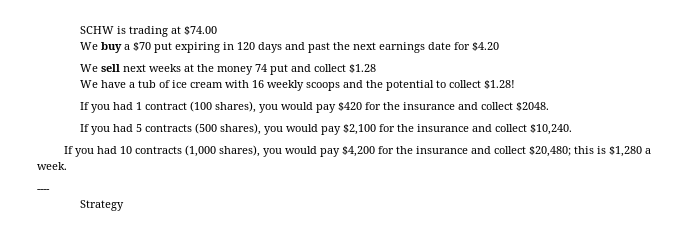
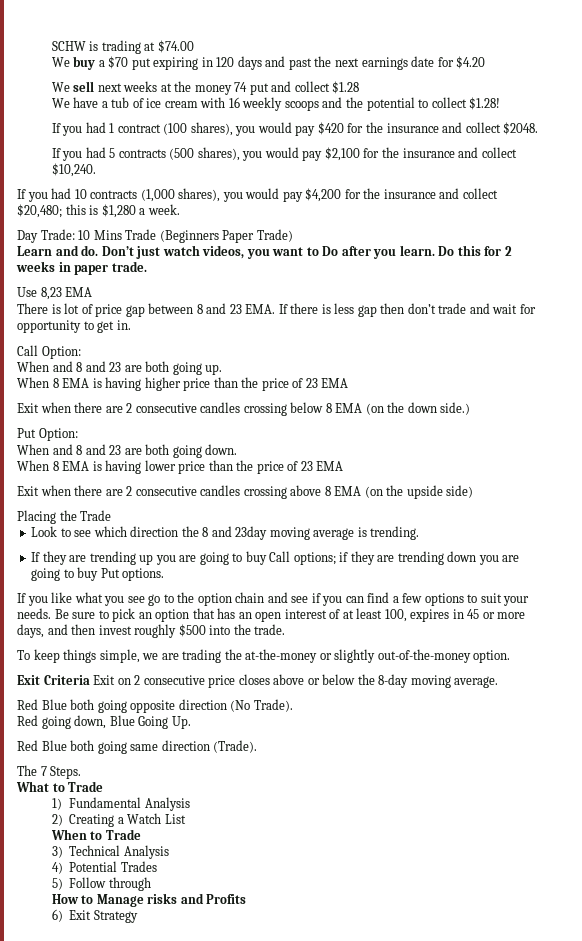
[37,189,50,192] ---- // -> [17,229,293,243] [17,245,512,259] [16,261,147,275] [17,287,93,300] [17,303,536,317] [17,320,131,333] [17,345,81,359] [17,361,223,375] [17,377,349,391] [17,402,471,416] [17,428,78,441] [17,444,238,458] [17,460,344,474] [17,485,474,499] [17,510,112,524] [31,526,420,540] [31,551,520,565] [31,567,165,581] [17,592,530,606] [17,608,526,622] [17,624,286,638] [17,649,511,663] [17,674,499,688] [17,699,293,713] [17,715,191,729] [17,740,258,754] [17,765,82,779] [16,781,104,792] [51,797,190,811] [51,813,186,827] [50,829,141,840] [51,845,169,859] [51,861,157,874] [51,877,151,891] [51,893,247,907] [51,909,92,922] Day Trade: 10 Mins Trade (Beginners Paper Trade) // Learn and do. Don’t just watch videos, you want to Do after you learn. Do this for 2 weeks in paper trade. // Use 8,23 EMA // There is lot of price gap between 8 and 23 EMA. If there is less gap then don’t trade and wait for opportunity to get in. // Call Option: // When and 8 and 23 are both going up. // When 8 EMA is having higher price than the price of 23 EMA // Exit when there are 2 consecutive candles crossing below 8 EMA (on the down side.) // Put Option: // When and 8 and 23 are both going down. // When 8 EMA is having lower price than the price of 23 EMA // Exit when there are 2 consecutive candles crossing above 8 EMA (on the upside side) // Placing the Trade // Look to see which direction the 8 and 23day moving average is trending. // If they are trending up you are going to buy Call options; if they are trending down you are going to buy Put options. // If you like what you see go to the option chain and see if you can find a few options to suit your needs. Be sure to pick an option that has an open interest of at least 100, expires in 45 or more days, and then invest roughly $500 into the trade. // To keep things simple, we are trading the at-the-money or slightly out-of-the-money option. // Exit Criteria Exit on 2 consecutive price closes above or below the 8-day moving average. // Red Blue both going opposite direction (No Trade). // Red going down, Blue Going Up. // Red Blue both going same direction (Trade). // The 7 Steps. // What to Trade // 1) Fundamental Analysis // 2) Creating a Watch List // When to Trade // 3) Technical Analysis // 4) Potential Trades // 5) Follow through // How to Manage risks and Profits // 6) Exit

